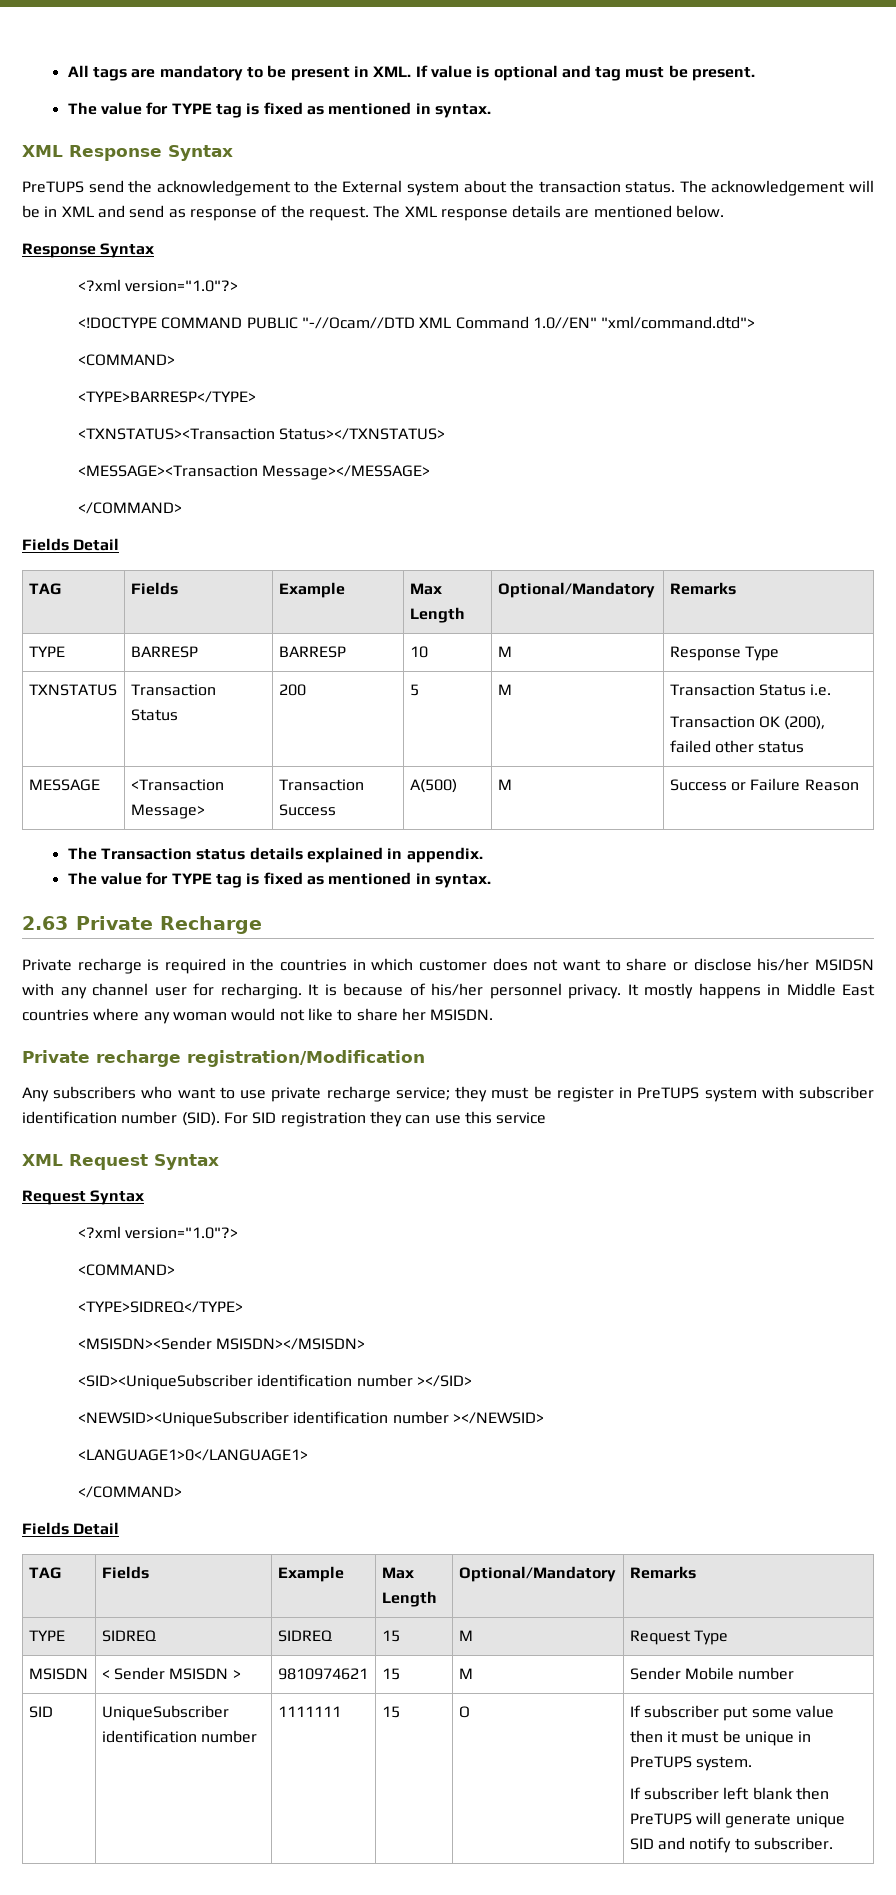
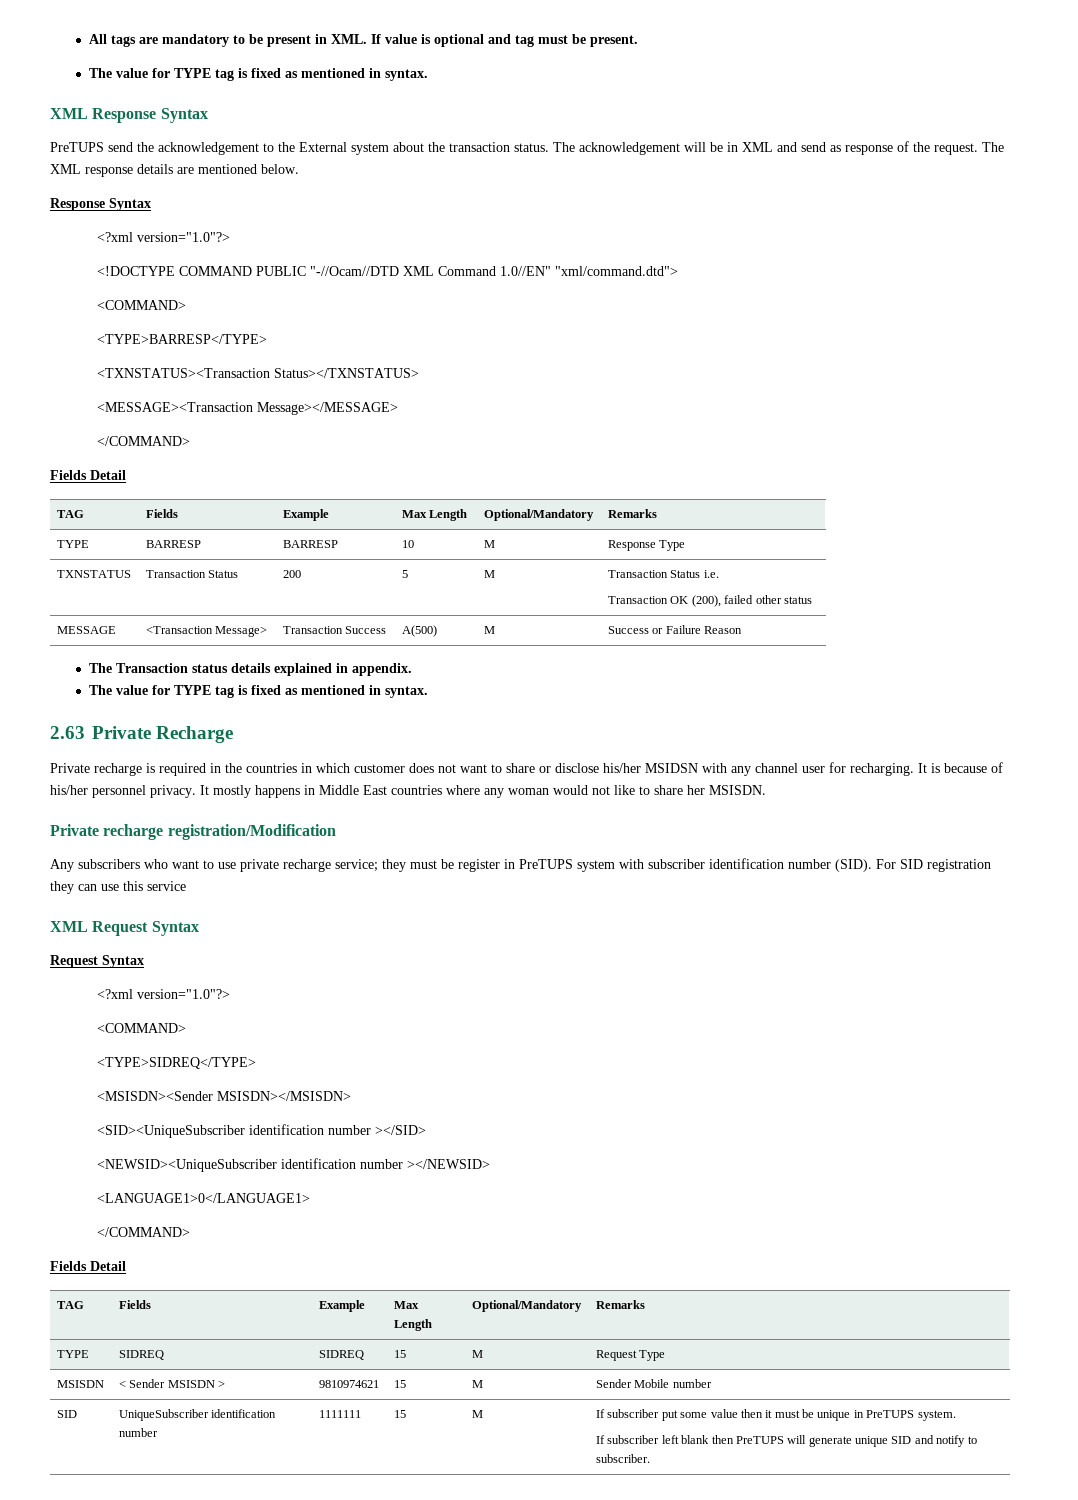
[458,1706,470,1718] O -> [472,1410,484,1418] M

